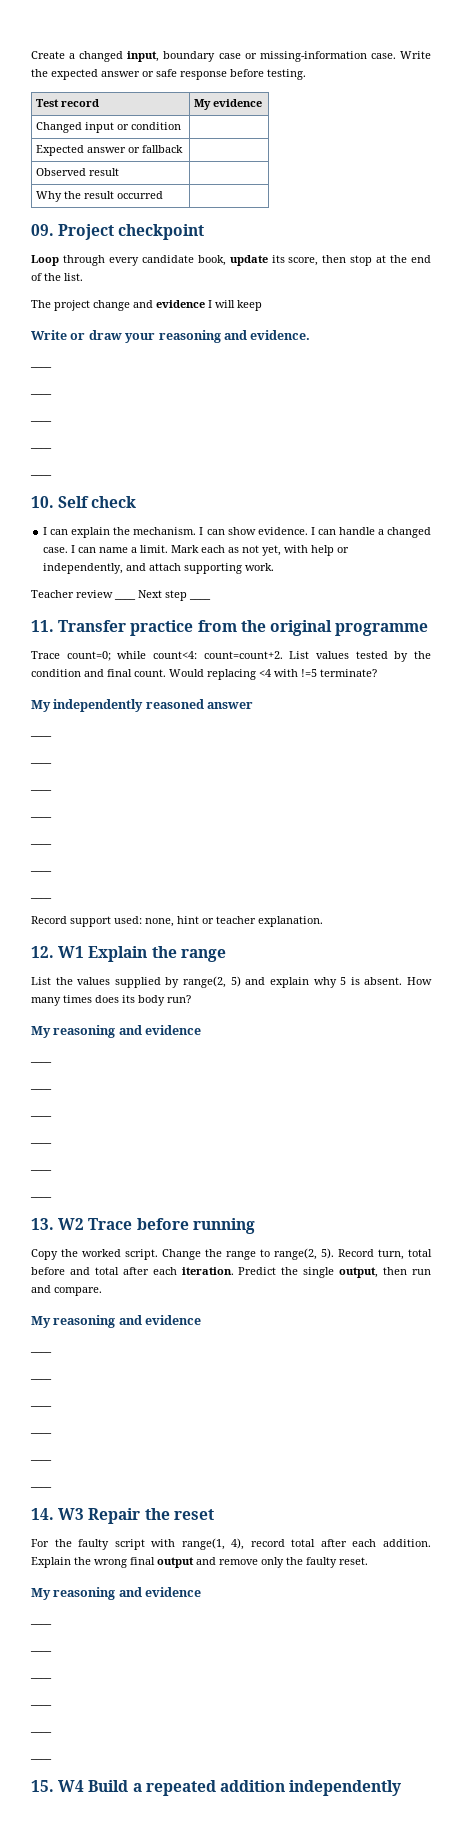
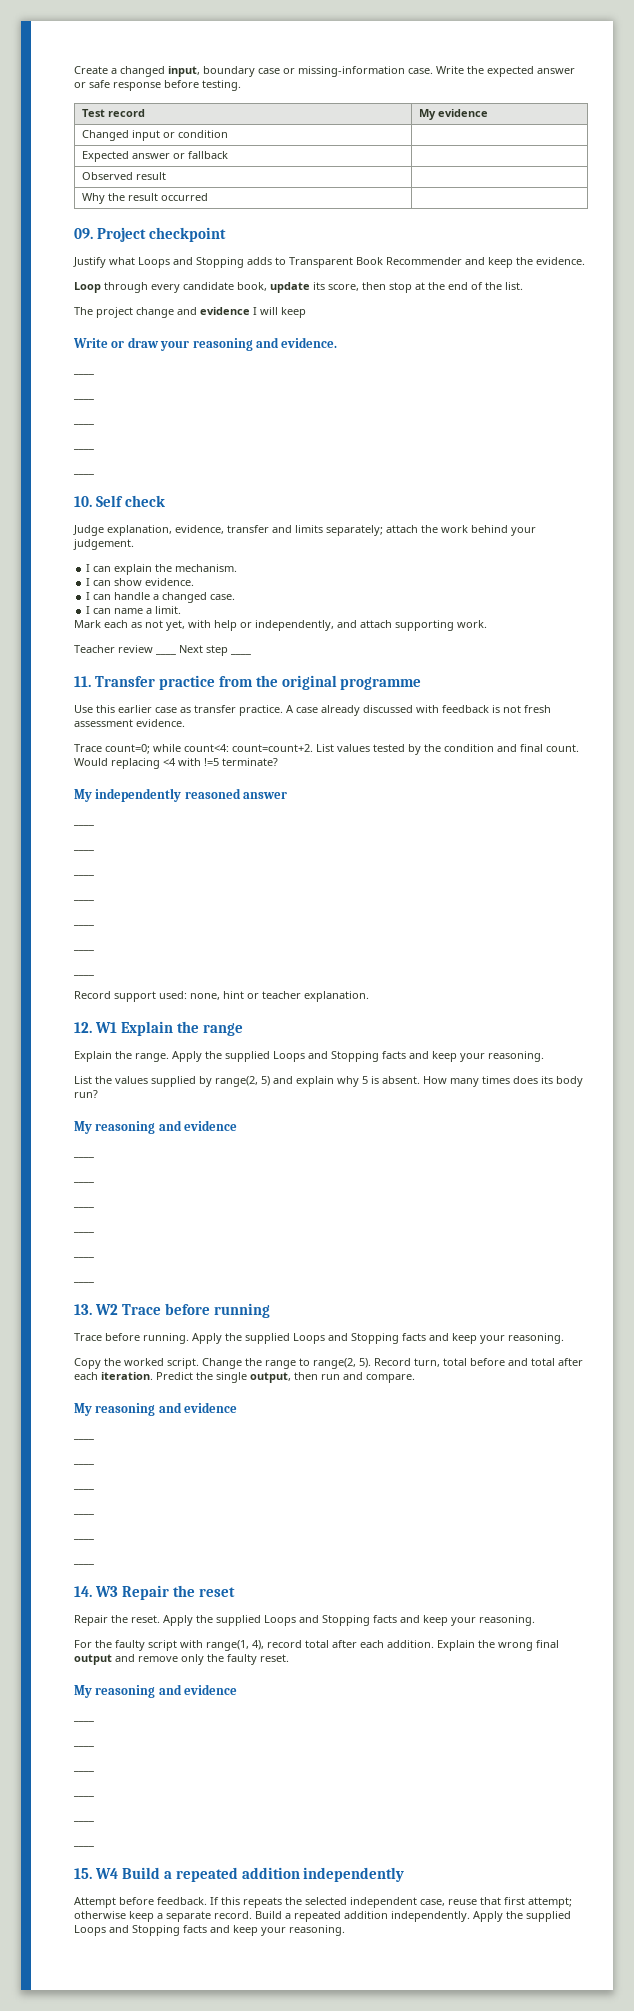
(205, 232) none -> [73,257,585,268] // Justify what Loops and Stopping adds to Transparent Book Recommender and keep the evidence.
(137, 502) none -> [73,525,536,536] [73,539,134,550] // Judge explanation, evidence, transfer and limits separately; attach the work behind your judgement.
(197, 531) none -> (238, 568) //
(308, 531) none -> (195, 582) //
(69, 550) none -> (236, 597) //
(169, 549) none -> (182, 610) //
(429, 629) none -> [74,705,551,716] [74,719,185,727] // Use this earlier case as transfer practice. A case already discussed with feedback is not fresh assessment evidence.
(226, 955) none -> [74,1051,544,1062] // Explain the range. Apply the supplied Loops and Stopping facts and keep your reasoning.
(255, 1226) none -> [74,1333,564,1344] // Trace before running. Apply the supplied Loops and Stopping facts and keep your reasoning.
(214, 1514) none -> [74,1615,535,1626] // Repair the reset. Apply the supplied Loops and Stopping facts and keep your reasoning.
(402, 1788) none -> [74,1897,572,1908] [74,1911,571,1922] [74,1925,345,1936] // Attempt before feedback. If this repeats the selected independent case, reuse that first attempt; otherwise keep a separate record. Build a repeated addition independently. Apply the supplied Loops and Stopping facts and keep your reasoning.

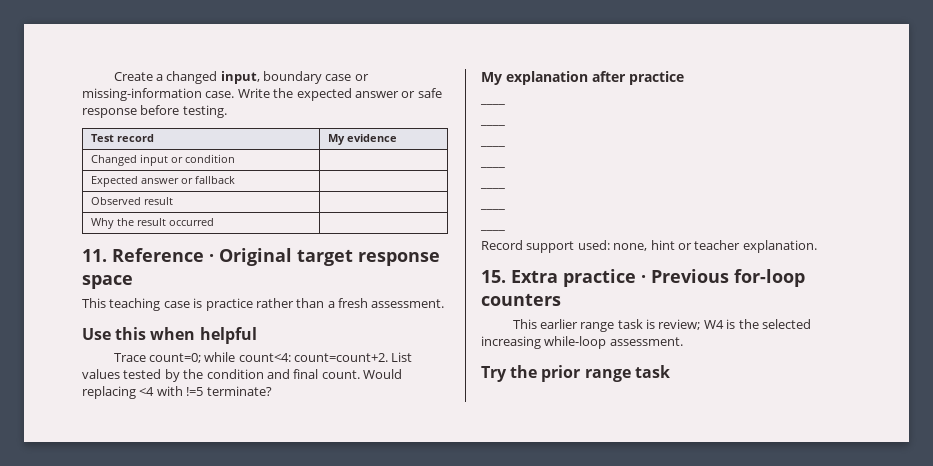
[74,227,226,242] [73,257,585,268] [74,282,523,293] [74,307,306,318] [73,337,338,351] [73,373,94,375] [73,398,94,400] [73,423,94,425] [73,448,94,450] [73,473,94,475] [74,495,165,507] [73,525,536,536] [73,539,134,550] [86,564,238,575] [86,578,195,586] [86,592,236,603] [86,606,182,614] [74,620,487,631] [74,645,153,653] [155,653,176,655] [179,645,251,656] [74,675,422,690] [74,705,551,716] [74,719,185,727] 09. Project checkpoint // Justify what Loops and Stopping adds to Transparent Book Recommender and keep the evidence. // Loop through every candidate book, update its score, then stop at the end of the list. // The project change and evidence I will keep // Write or draw your reasoning and evidence. // ____ // ____ // ____ // ____ // ____ // 10. Self check // Judge explanation, evidence, transfer and limits separately; attach the work behind your judgement. // I can explain the mechanism. // I can show evidence. // I can handle a changed case. // I can name a limit. // Mark each as not yet, with help or independently, and attach supporting work. // Teacher review ____ Next step ____ // 11. Transfer practice from the original programme // Use this earlier case as transfer practice. A case already discussed with feedback is not fresh assessment evidence. -> [82,248,440,266] [82,275,133,289] [82,298,445,311] [82,327,257,344] 11. Reference · Original target response space // This teaching case is practice rather than a fresh assessment. // Use this when helpful
[95,788,288,802] independently reasoned answer -> [506,71,684,85] explanation after practice
[74,1021,243,1036] [74,1051,544,1062] [74,1076,583,1087] [74,1090,98,1098] [74,1120,238,1134] [73,1156,94,1158] [73,1181,94,1183] [73,1206,94,1208] [73,1231,94,1233] [73,1256,94,1258] [73,1281,94,1283] [74,1303,270,1318] [74,1333,564,1344] [74,1358,583,1369] [74,1372,415,1383] [74,1402,238,1416] [73,1438,94,1440] [73,1463,94,1465] [73,1488,94,1490] [73,1513,94,1515] [73,1538,94,1540] [73,1563,94,1565] [74,1585,235,1600] [74,1615,535,1626] [74,1640,559,1651] [74,1654,289,1665] [74,1684,238,1698] [73,1720,94,1722] [73,1745,94,1747] [73,1770,94,1772] [73,1795,94,1797] [73,1820,94,1822] [73,1845,94,1847] [74,1867,405,1882] [74,1897,572,1908] [74,1911,571,1922] [74,1925,345,1936] 12. W1 Explain the range // Explain the range. Apply the supplied Loops and Stopping facts and keep your reasoning. // List the values supplied by range(2, 5) and explain why 5 is absent. How many times does its body run? // My reasoning and evidence // ____ // ____ // ____ // ____ // ____ // ____ // 13. W2 Trace before running // Trace before running. Apply the supplied Loops and Stopping facts and keep your reasoning. // Copy the worked script. Change the range to range(2, 5). Record turn, total before and total after each iteration. Predict the single output, then run and compare. // My reasoning and evidence // ____ // ____ // ____ // ____ // ____ // ____ // 14. W3 Repair the reset // Repair the reset. Apply the supplied Loops and Stopping facts and keep your reasoning. // For the faulty script with range(1, 4), record total after each addition. Explain the wrong final output and remove only the faulty reset. // My reasoning and evidence // ____ // ____ // ____ // ____ // ____ // ____ // 15. W4 Build a repeated addition independently // Attempt before feedback. If this repeats the selected independent case, reuse that first attempt; otherwise keep a separate record. Build a repeated addition independently. Apply the supplied Loops and Stopping facts and keep your reasoning. -> [481,269,805,287] [481,293,561,306] [512,319,811,332] [481,336,683,349] [481,365,670,382] 15. Extra practice · Previous for-loop counters // This earlier range task is review; W4 is the selected increasing while-loop assessment. // Try the prior range task

